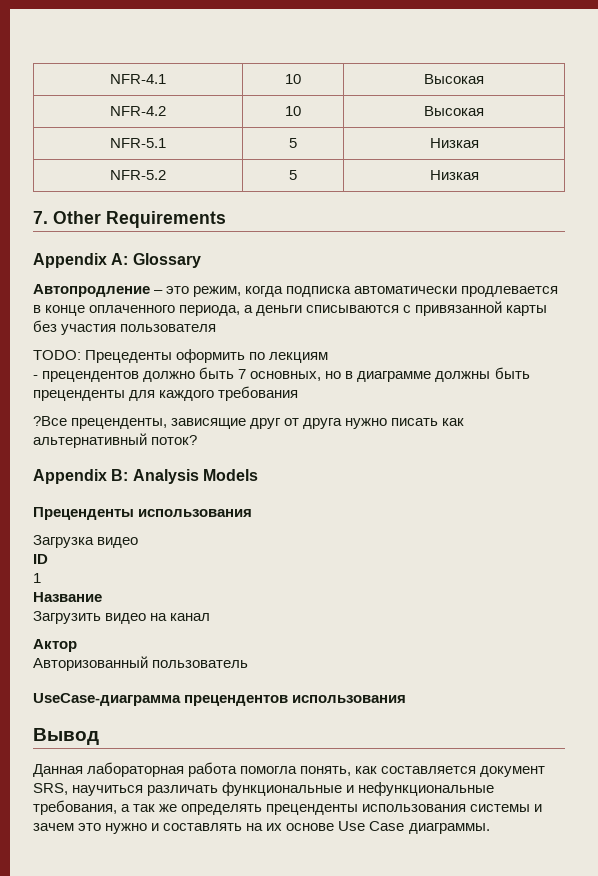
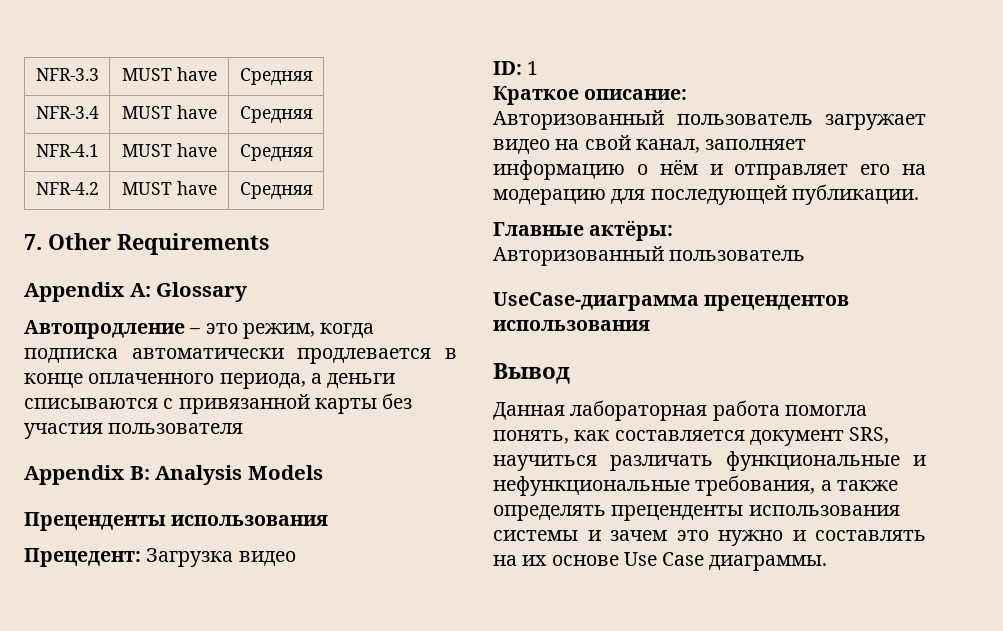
[110,74,166,84] [285,74,301,84] [424,74,484,84] [110,106,166,116] [285,106,301,116] [424,106,484,116] [110,138,166,148] [289,138,297,148] [429,138,479,148] [110,170,166,180] [289,170,297,180] [429,170,479,180] NFR-4.1 | 10 | Высокая // NFR-4.2 | 10 | Высокая // NFR-5.1 | 5 | Низкая // NFR-5.2 | 5 | Низкая -> [35,68,99,81] [121,67,217,81] [239,68,313,86] [35,106,99,119] [121,105,217,119] [239,106,313,124] [35,144,99,157] [121,143,217,157] [239,144,313,162] [35,182,99,195] [121,181,217,195] [239,182,313,200] NFR-3.3 | MUST have | Средняя // NFR-3.4 | MUST have | Средняя // NFR-4.1 | MUST have | Средняя // NFR-4.2 | MUST have | Средняя
[33,349,329,363] [33,367,530,382] [33,386,299,401] [33,416,465,429] [33,433,198,448] // TODO: Прецеденты оформить по лекциям // - прецендентов должно быть 7 основных, но в диаграмме должны быть преценденты для каждого требования // ?Все преценденты, зависящие друг от друга нужно писать как альтернативный поток? -> (244, 428) none
(253, 513) none -> [24,548,141,567] Прецедент:
[33,554,48,564] ID // -> [493,61,522,75] ID:
[33,592,102,602] [33,611,211,624] [33,639,77,652] Название // Загрузить видео на канал // Актор -> [493,86,688,105] [493,110,926,130] [493,135,807,154] [493,159,926,180] [493,184,919,205] [493,220,674,241] Краткое описание: // Авторизованный пользователь загружает видео на свой канал, заполняет информацию о нём и отправляет его на модерацию для последующей публикации. // Главные актёры:
[133,804,178,812] так же -> [836,480,898,491] также

